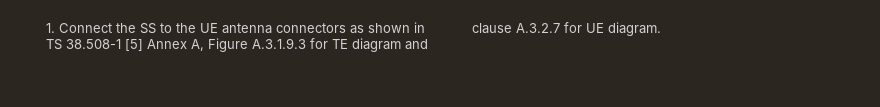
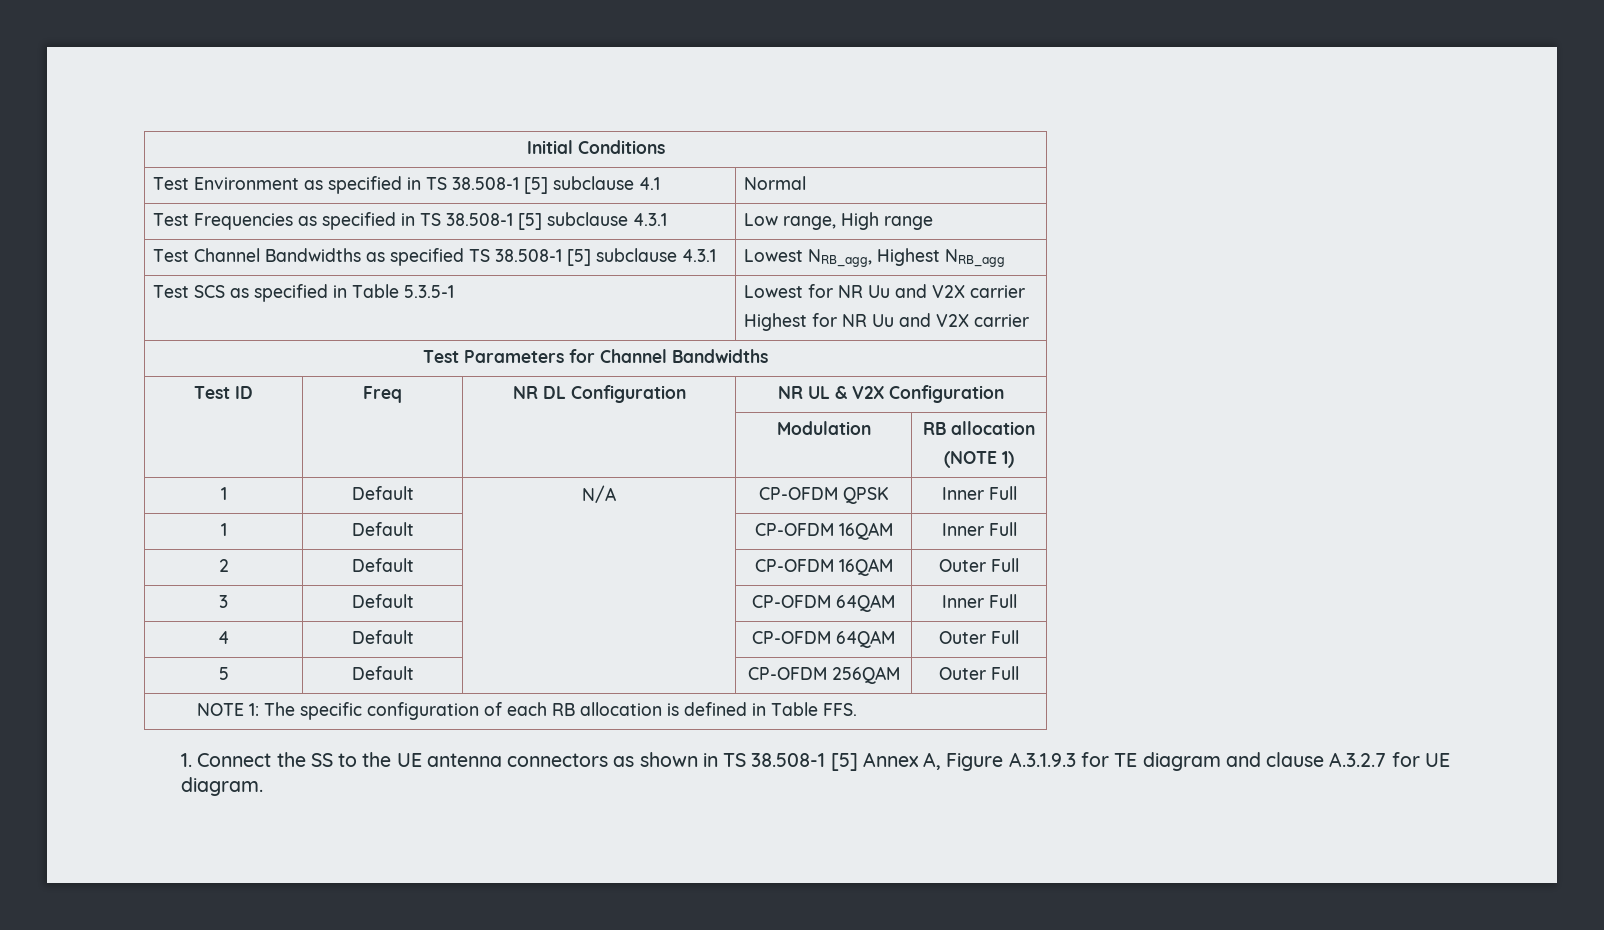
(45, 28) none -> [526,140,665,154] [152,176,660,194] [743,176,806,190] [152,212,667,230] [743,212,933,230] [152,248,716,266] [743,248,1005,267] [152,284,454,302] [743,284,1025,298] [743,313,1029,331] [423,349,768,363] [194,386,253,399] [363,386,402,403] [512,385,686,403] [778,385,1004,403] [776,421,871,435] [923,421,1035,435] [944,451,1014,468] [220,487,227,500] [351,486,414,500] [582,485,616,503] [758,487,889,504] [941,486,1017,500] [220,523,227,536] [351,522,414,536] [754,522,893,540] [941,522,1017,536] [218,559,229,572] [351,558,414,572] [754,558,893,576] [939,558,1019,572] [219,595,228,608] [351,594,414,608] [752,594,895,612] [941,594,1017,608] [218,631,229,644] [351,630,414,644] [752,630,895,648] [939,630,1019,644] [218,667,229,680] [351,666,414,680] [747,666,900,684] [939,666,1019,680] [197,702,858,720] Initial Conditions // Test Environment as specified in TS 38.508-1 [5] subclause 4.1 | Normal // Test Frequencies as specified in TS 38.508-1 [5] subclause 4.3.1 | Low range, High range // Test Channel Bandwidths as specified TS 38.508-1 [5] subclause 4.3.1 | Lowest NRB_agg, Highest NRB_agg // Test SCS as specified in Table 5.3.5-1 | Lowest for NR Uu and V2X carrier // Highest for NR Uu and V2X carrier // Test Parameters for Channel Bandwidths // Test ID | Freq | NR DL Configuration | NR UL & V2X Configuration // | | | Modulation | RB allocation // (NOTE 1) // 1 | Default | N/A | CP-OFDM QPSK | Inner Full // 1 | Default | | CP-OFDM 16QAM | Inner Full // 2 | Default | | CP-OFDM 16QAM | Outer Full // 3 | Default | | CP-OFDM 64QAM | Inner Full // 4 | Default | | CP-OFDM 64QAM | Outer Full // 5 | Default | | CP-OFDM 256QAM | Outer Full // NOTE 1: The specific configuration of each RB allocation is defined in Table FFS. //

